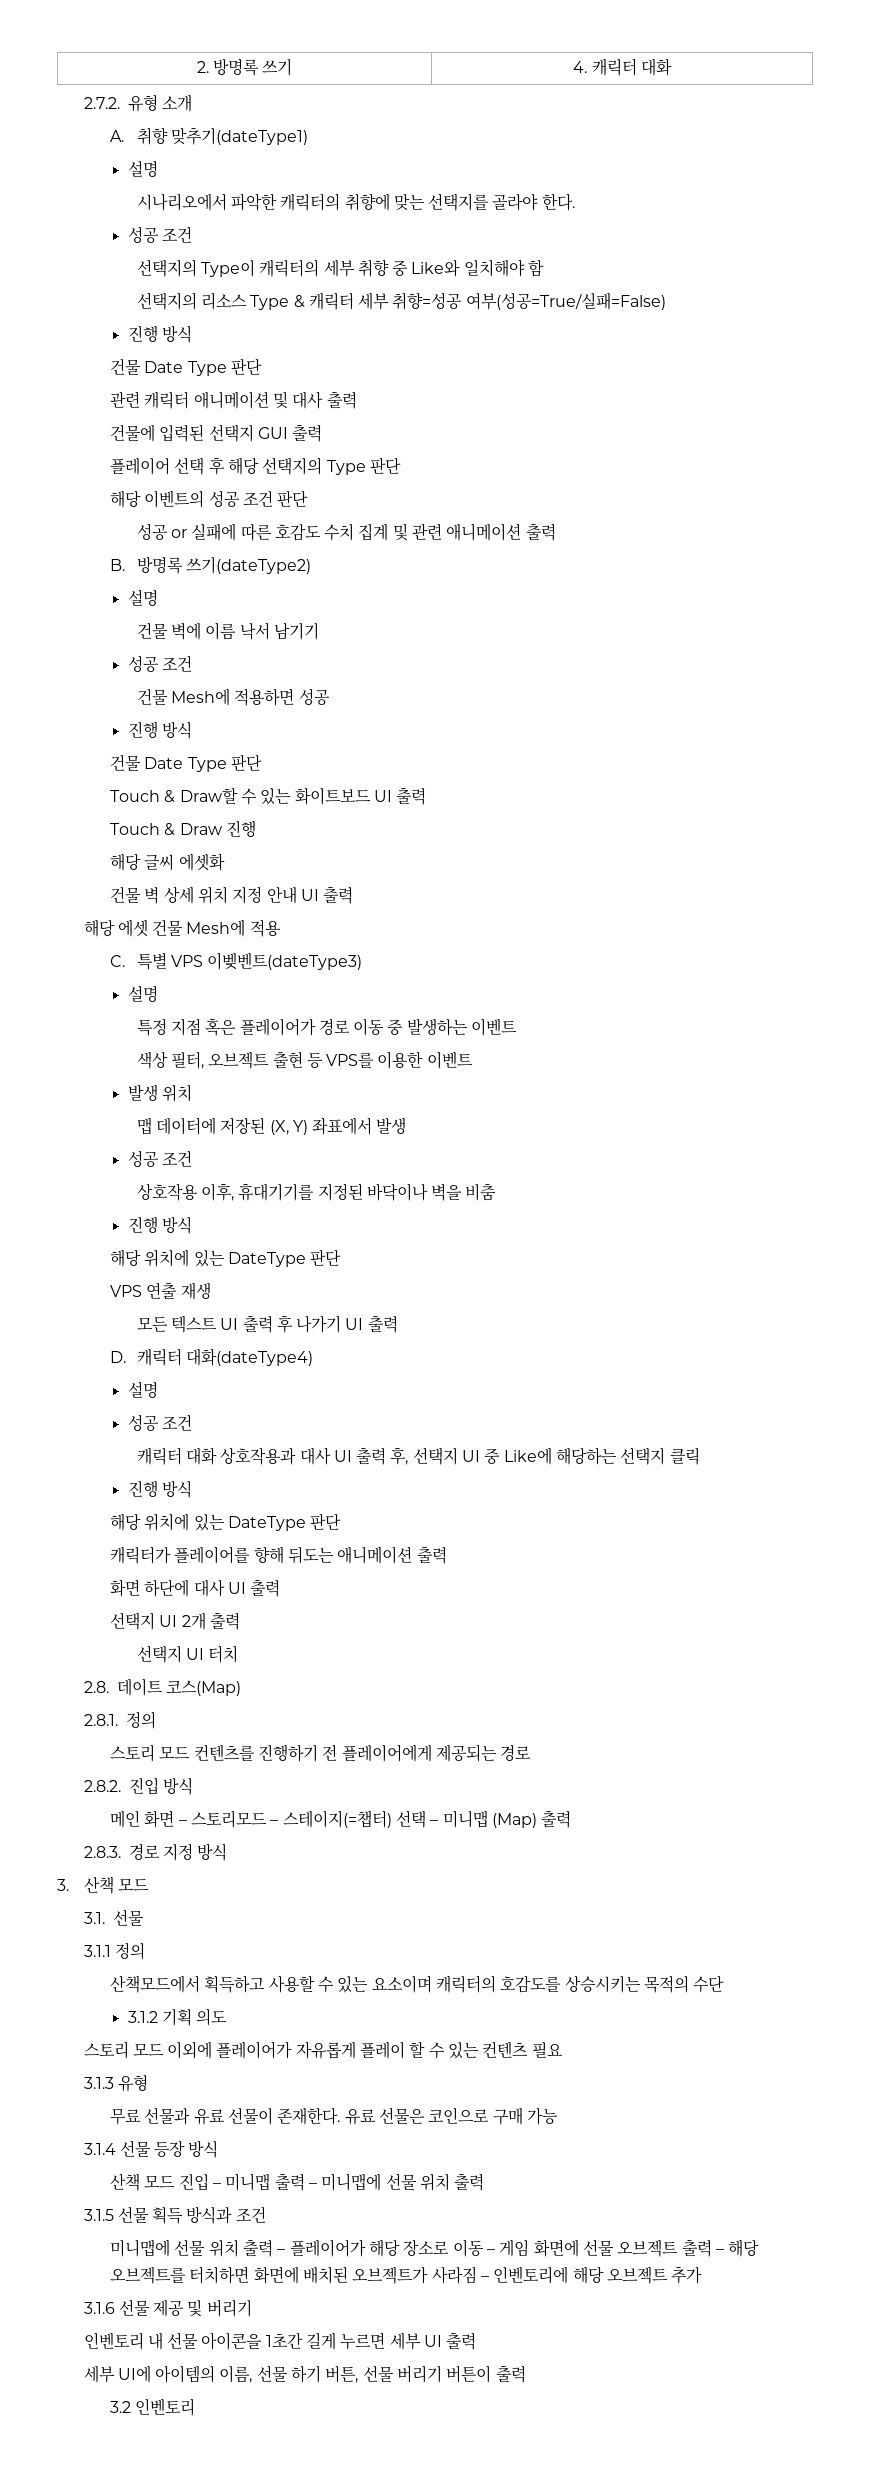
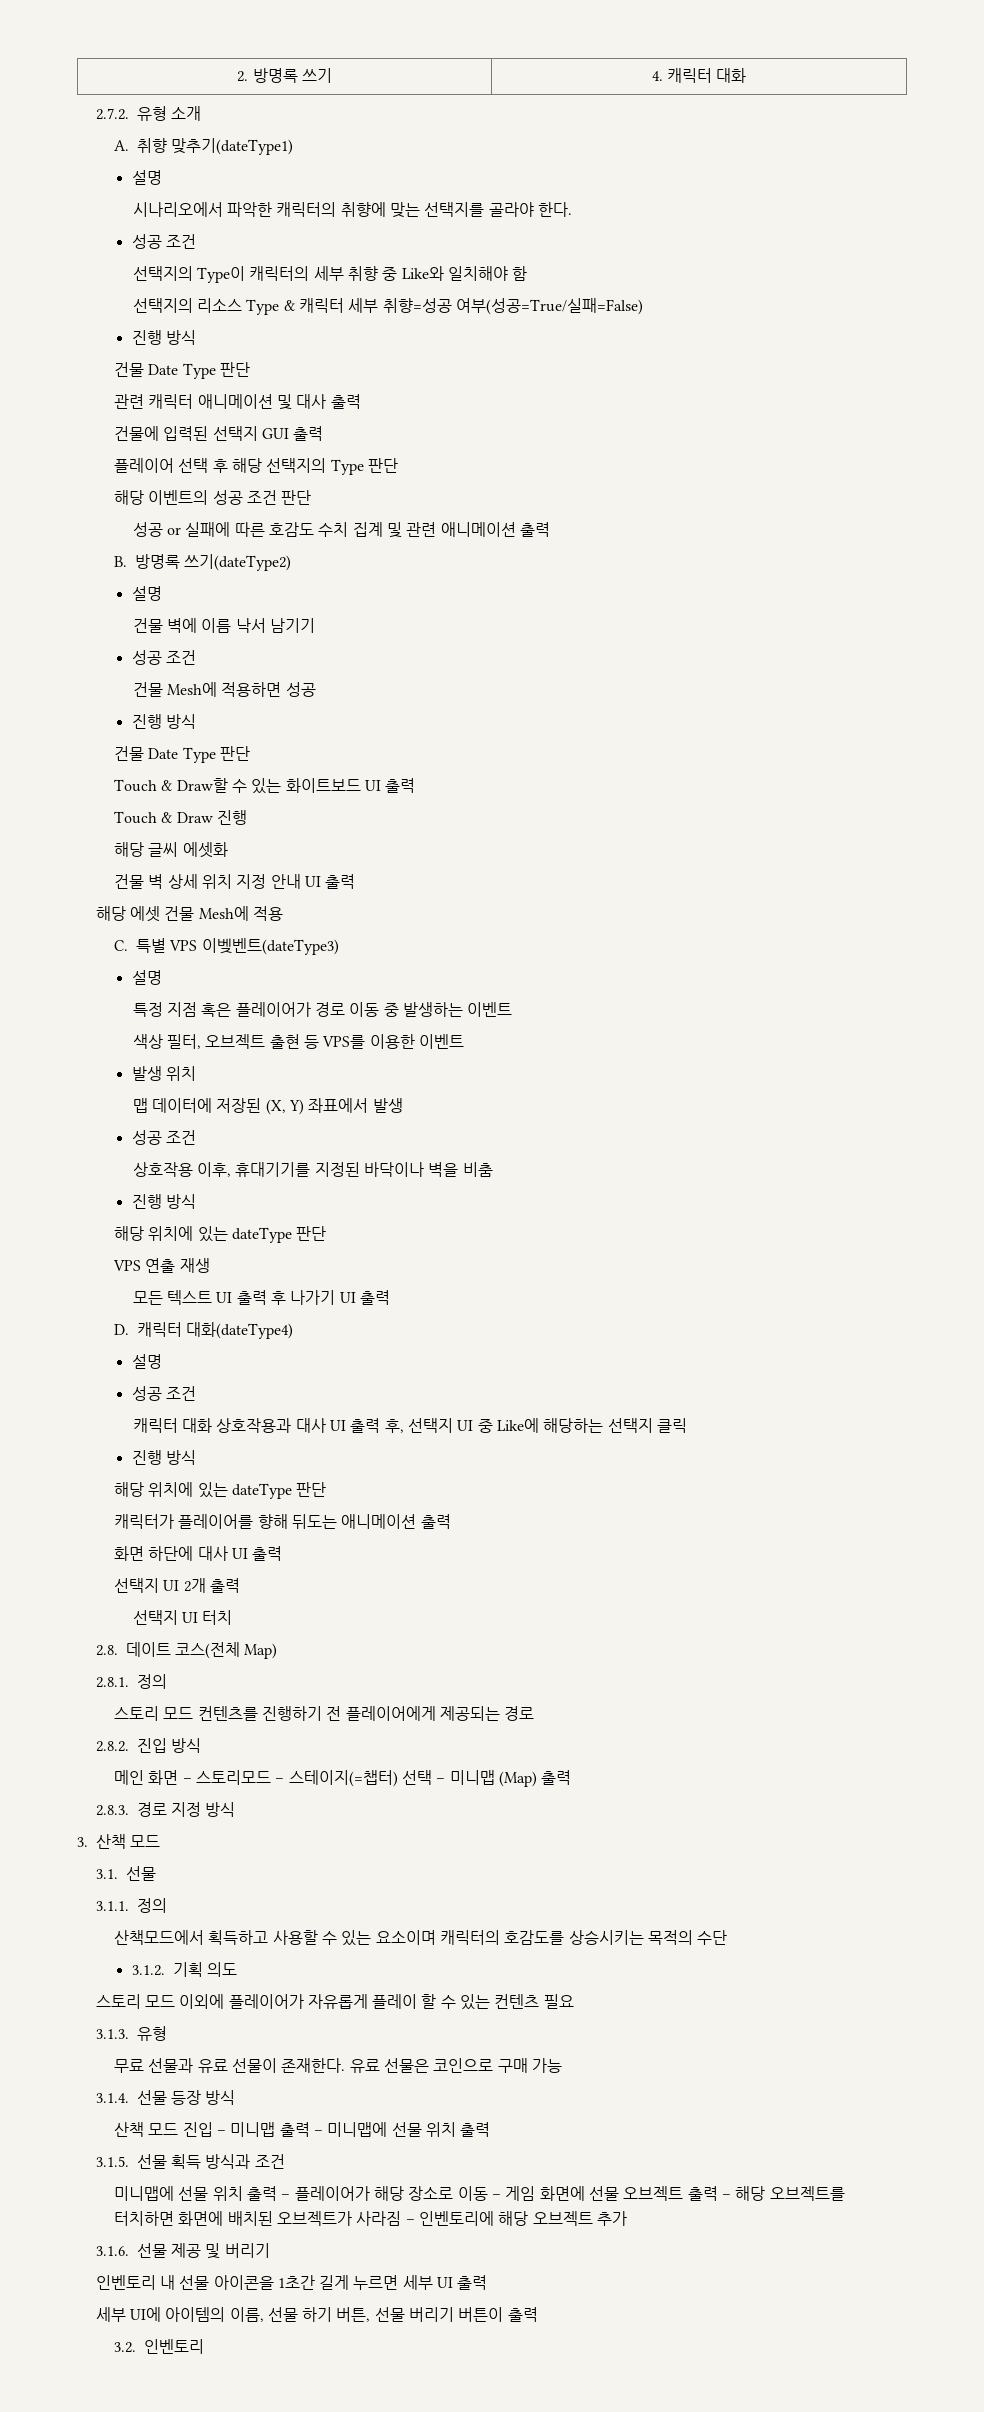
[227,1252,306,1267] DateType -> [232,1227,293,1243] dateType
[227,1516,306,1531] DateType -> [232,1483,293,1499] dateType
[165,1680,241,1696] 코스(Map) -> [174,1642,278,1659] 코스(전체 Map)
[83,1945,111,1957] 3.1.1 -> [95,1901,129,1911] 3.1.1.
[127,2011,158,2023] 3.1.2 -> [131,1965,165,1976] 3.1.2.
[83,2077,114,2089] 3.1.3 -> [95,2029,129,2039] 3.1.3.
[83,2143,116,2155] 3.1.4 -> [95,2093,129,2103] 3.1.4.
[83,2209,114,2221] 3.1.5 -> [95,2156,129,2167] 3.1.5.
[83,2302,115,2314] 3.1.6 -> [95,2246,129,2256] 3.1.6.
[110,2401,132,2413] 3.2 -> [114,2342,137,2353] 3.2.

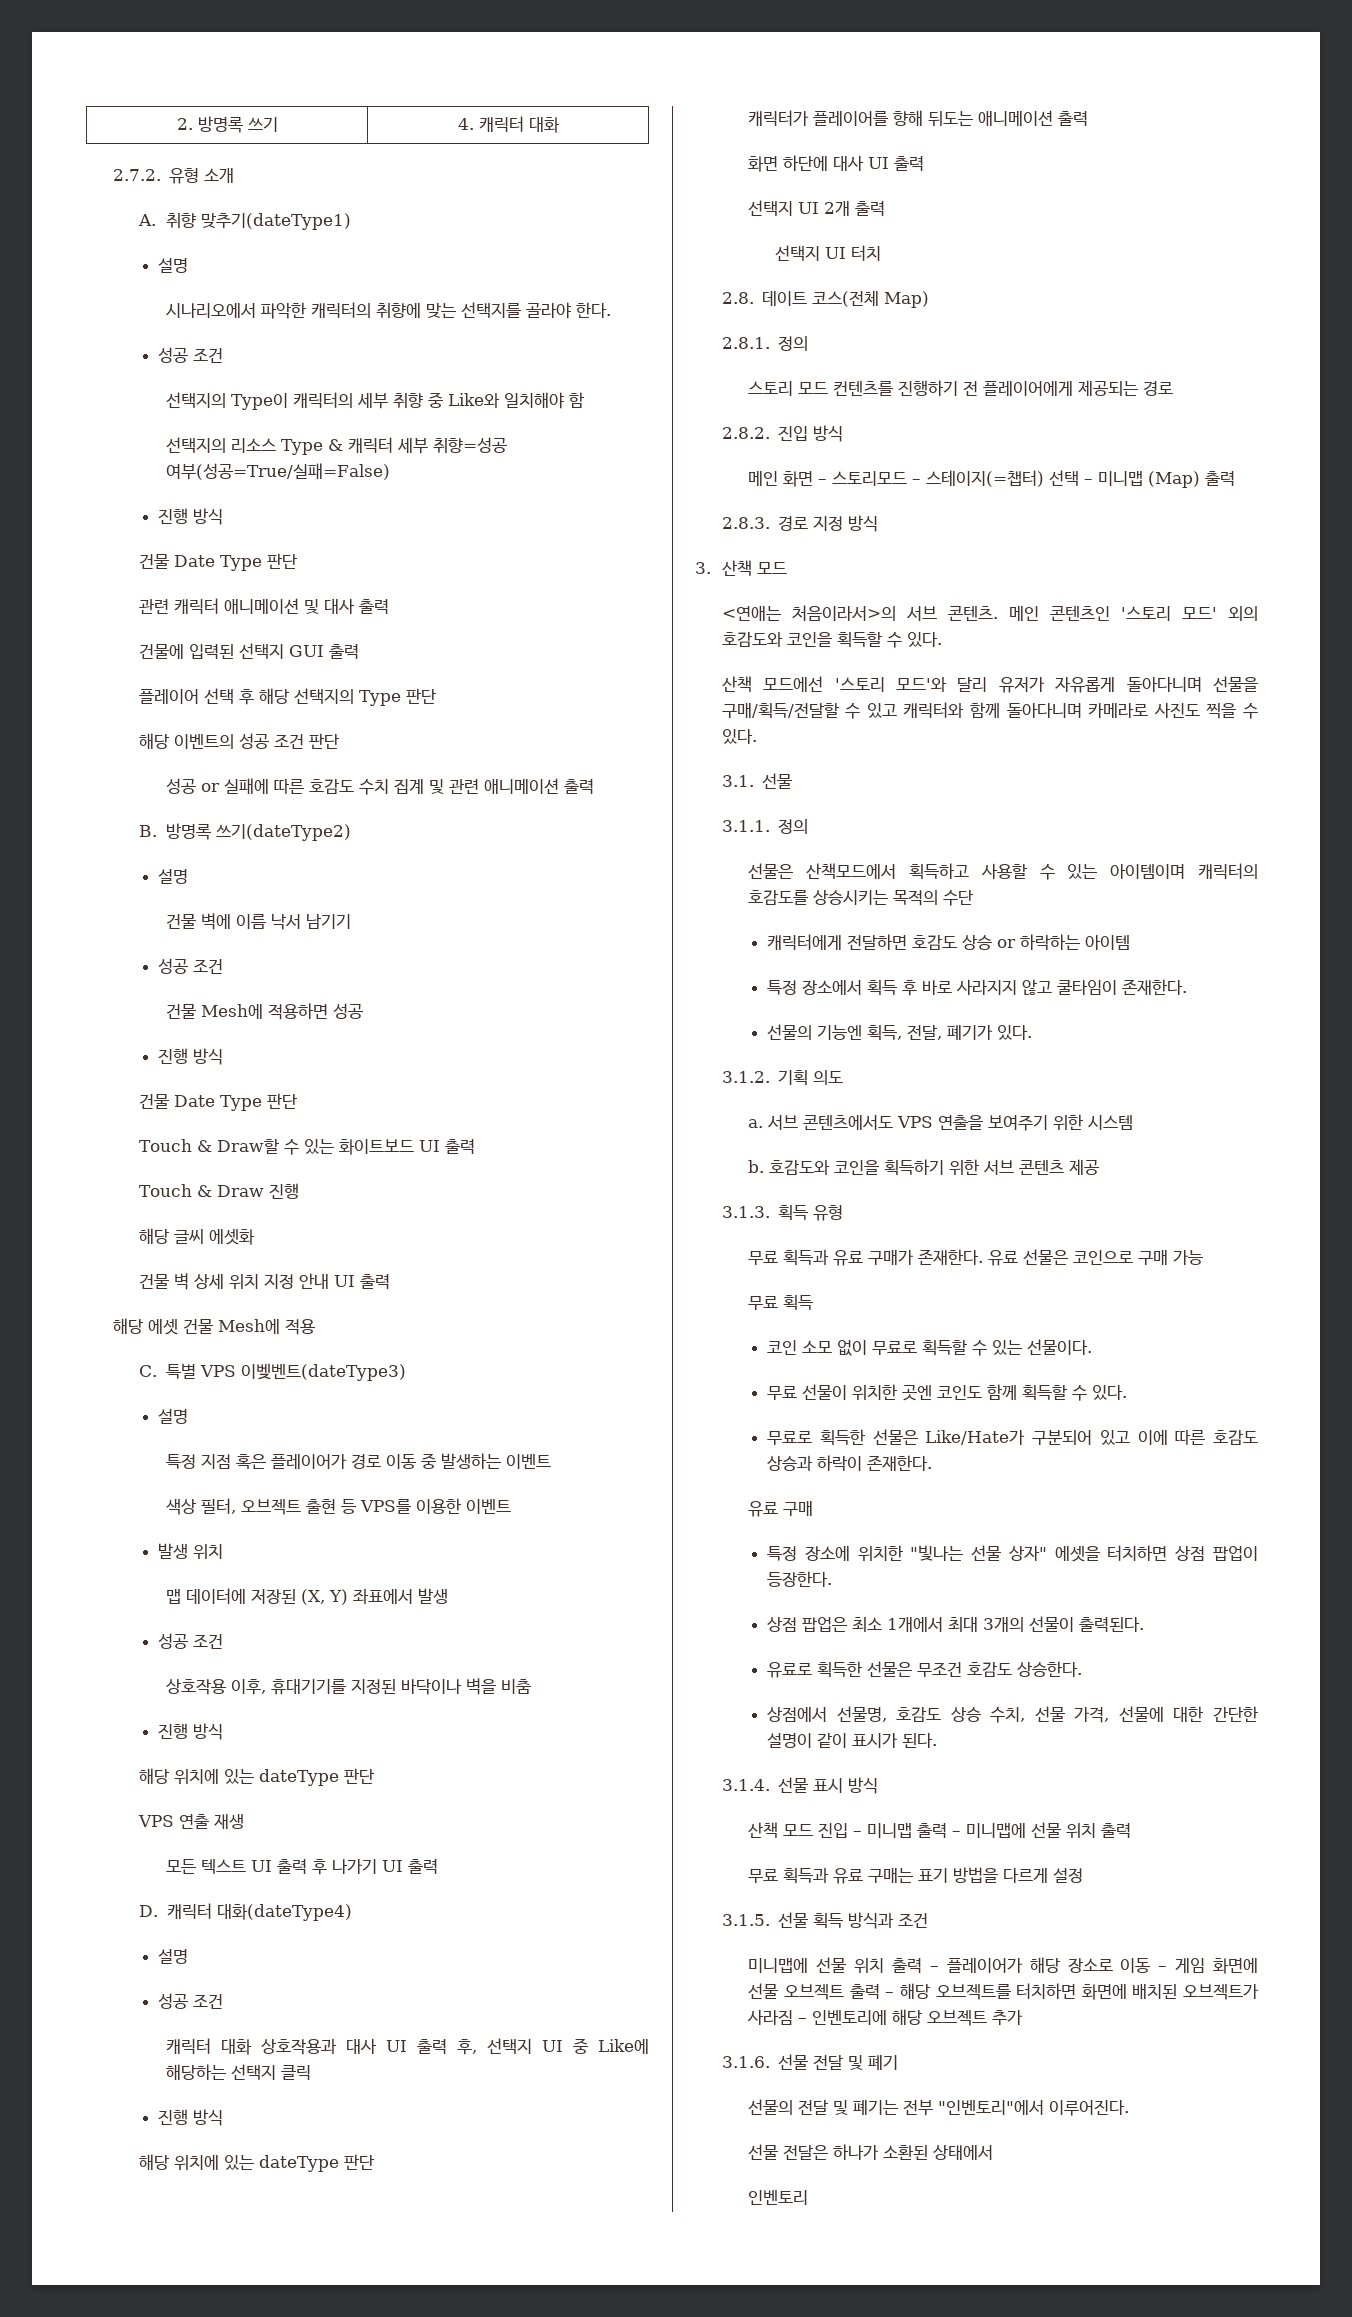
(161, 1841) none -> [721,605,1258,621] [721,631,942,648] [721,676,1258,693] [721,702,1258,719] [721,729,757,744] // <연애는 처음이라서>의 서브 콘텐츠. 메인 콘텐츠인 '스토리 모드' 외의 호감도와 코인을 획득할 수 있다. // 산책 모드에선 '스토리 모드'와 달리 유저가 자유롭게 돌아다니며 선물을 구매/획득/전달할 수 있고 캐릭터와 함께 돌아다니며 카메라로 사진도 찍을 수 있다.
(167, 1905) none -> [748,863,794,879] 선물은
[375,1930,436,1945] 요소이며 -> [1110,864,1186,879] 아이템이며
[131,1962,238,1977] [95,1994,574,2010] 3.1.2. 기획 의도 // 스토리 모드 이외에 플레이어가 자유롭게 플레이 할 수 있는 컨텐츠 필요 -> [767,934,1131,950] [767,979,1188,996] [767,1024,1033,1041] [721,1070,844,1086] [748,1114,1134,1131] [748,1159,1100,1176] 캐릭터에게 전달하면 호감도 상승 or 하락하는 아이템 // 특정 장소에서 획득 후 바로 사라지지 않고 쿨타임이 존재한다. // 선물의 기능엔 획득, 전달, 폐기가 있다. // 3.1.2. 기획 의도 // a. 서브 콘텐츠에서도 VPS 연출을 보여주기 위한 시스템 // b. 호감도와 코인을 획득하기 위한 서브 콘텐츠 제공
(129, 2034) none -> [778,1205,809,1221] 획득
[148,2058,278,2073] 선물과 유료 선물이 -> [783,1249,915,1266] 획득과 유료 구매가
(563, 2065) none -> [748,1295,814,1311] [767,1339,1093,1356] [767,1384,1128,1401] [767,1429,1258,1446] [767,1455,933,1471] [748,1501,814,1517] [767,1545,1258,1562] [767,1571,833,1587] [767,1616,1145,1632] [767,1661,1083,1678] [767,1706,1258,1723] [767,1733,938,1748] // 무료 획득 // 코인 소모 없이 무료로 획득할 수 있는 선물이다. // 무료 선물이 위치한 곳엔 코인도 함께 획득할 수 있다. // 무료로 획득한 선물은 Like/Hate가 구분되어 있고 이에 따른 호감도 상승과 하락이 존재한다. // 유료 구매 // 특정 장소에 위치한 "빛나는 선물 상자" 에셋을 터치하면 상점 팝업이 등장한다. // 상점 팝업은 최소 1개에서 최대 3개의 선물이 출력된다. // 유료로 획득한 선물은 무조건 호감도 상승한다. // 상점에서 선물명, 호감도 상승 수치, 선물 가격, 선물에 대한 간단한 설명이 같이 표시가 된다.
[170,2090,201,2105] 등장 -> [813,1778,844,1793] 표시
(491, 2129) none -> [748,1867,1084,1884] // 무료 획득과 유료 구매는 표기 방법을 다르게 설정
[170,2243,270,2259] [95,2275,488,2290] [95,2307,538,2322] [114,2342,137,2353] 제공 및 버리기 // 인벤토리 내 선물 아이콘을 1초간 길게 누르면 세부 UI 출력 // 세부 UI에 아이템의 이름, 선물 하기 버튼, 선물 버리기 버튼이 출력 // 3.2. -> [813,2055,899,2070] [748,2099,1130,2116] [748,2144,994,2160] 전달 및 폐기 // 선물의 전달 및 폐기는 전부 "인벤토리"에서 이루어진다. // 선물 전달은 하나가 소환된 상태에서 //

